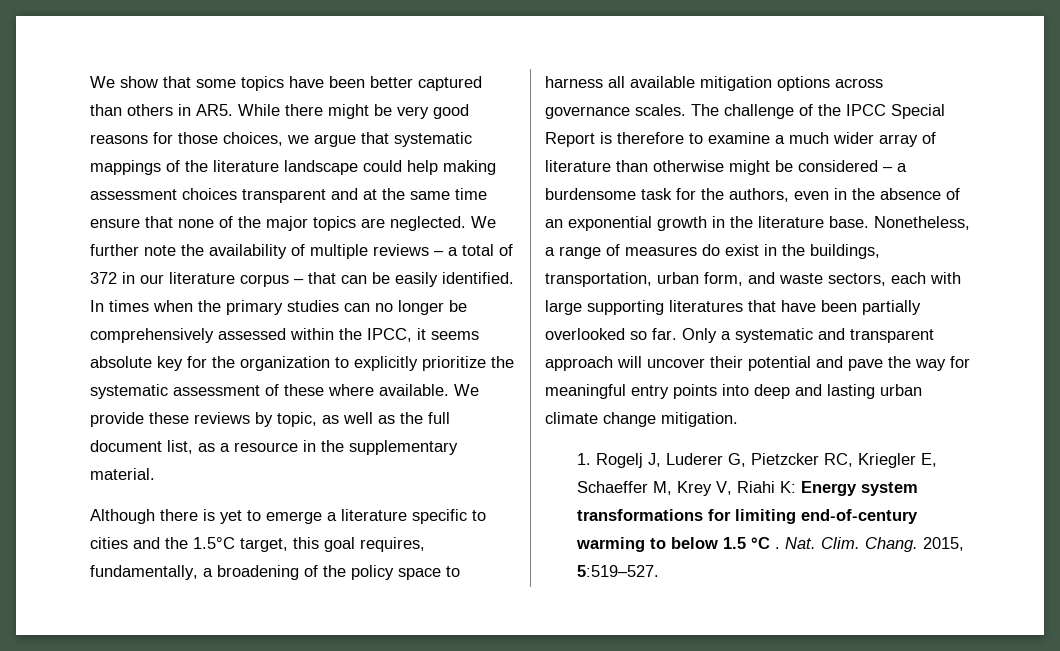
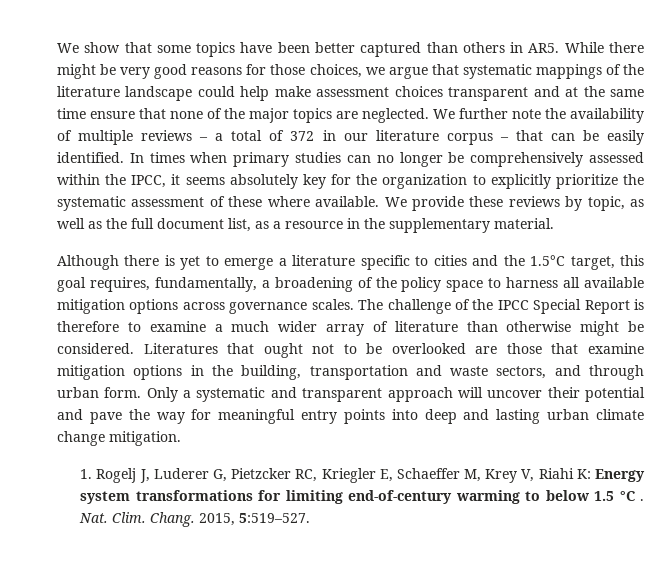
[443,160,496,175] making -> [274,86,311,97] make
[198,300,221,312] the -> (228, 157) none
[90,356,152,368] absolute -> [229,174,298,189] absolutely
[798,160,907,172] [545,188,960,202] [545,216,970,231] [545,244,880,259] [545,272,961,287] [545,300,921,315] [545,328,677,340] considered – a burdensome task for the authors, even in the absence of an exponential growth in the literature base. Nonetheless, a range of measures do exist in the buildings, transportation, urban form, and waste sectors, each with large supporting literatures that have been partially overlooked so far. -> [57,343,645,358] [57,365,644,380] [57,387,142,398] considered. Literatures that ought not to be overlooked are those that examine mitigation options in the building, transportation and waste sectors, and through urban form.

